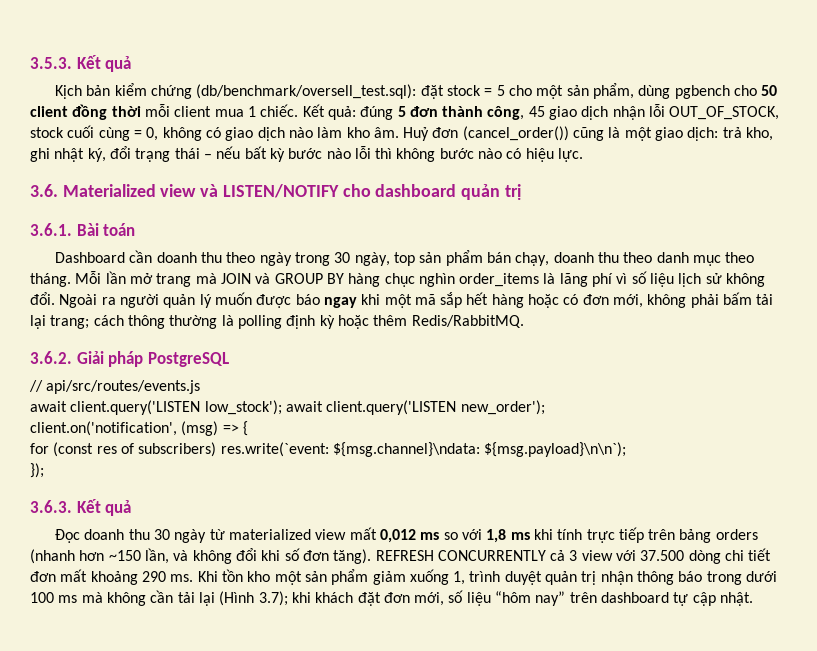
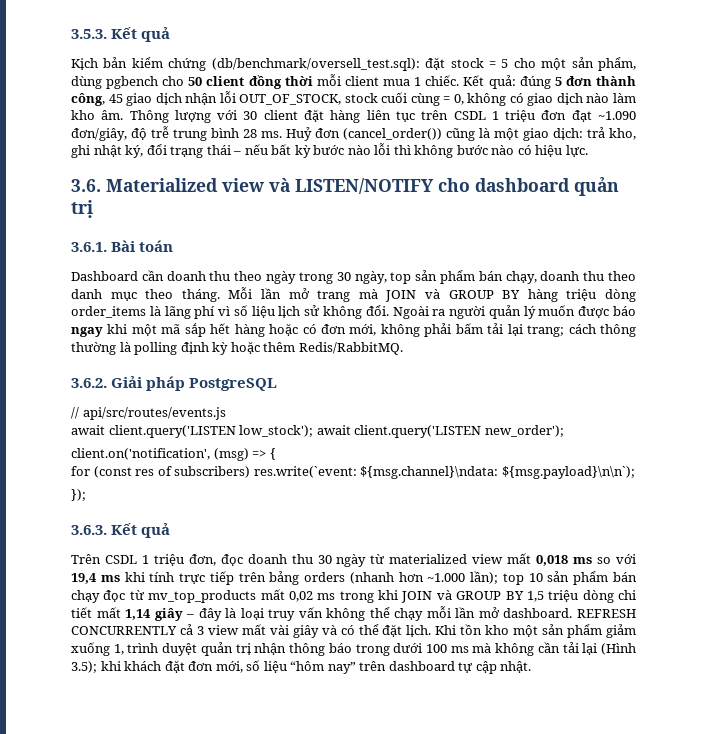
(399, 132) none -> [129,109,637,123] [71,126,282,141] Thông lượng với 30 client đặt hàng liên tục trên CSDL 1 triệu đơn đạt ~1.090 đơn/giây, độ trễ trung bình 28 ms.
[384,273,455,287] chục nghìn -> [566,289,637,302] triệu dòng
[55,529,81,543] Đọc -> [71,554,243,566] Trên CSDL 1 triệu đơn, đọc
[379,529,416,543] 0,012 -> [536,555,569,566] 0,018
[486,529,507,543] 1,8 -> [71,573,97,584] 19,4
[108,548,372,564] ~150 lần, và không đổi khi số đơn tăng). -> [427,571,637,585] [71,589,636,603] [71,606,573,621] ~1.000 lần); top 10 sản phẩm bán chạy đọc từ mv_top_products mất 0,02 ms trong khi JOIN và GROUP BY 1,5 triệu dòng chi tiết mất 1,14 giây – đây là loại truy vấn không thể chạy mỗi lần mở dashboard.
[616,548,772,564] [30,569,194,585] với 37.500 dòng chi tiết đơn mất khoảng 290 ms. -> [241,624,432,638] mất vài giây và có thể đặt lịch.
[258,591,288,606] 3.7); -> [71,661,97,673] 3.5);

